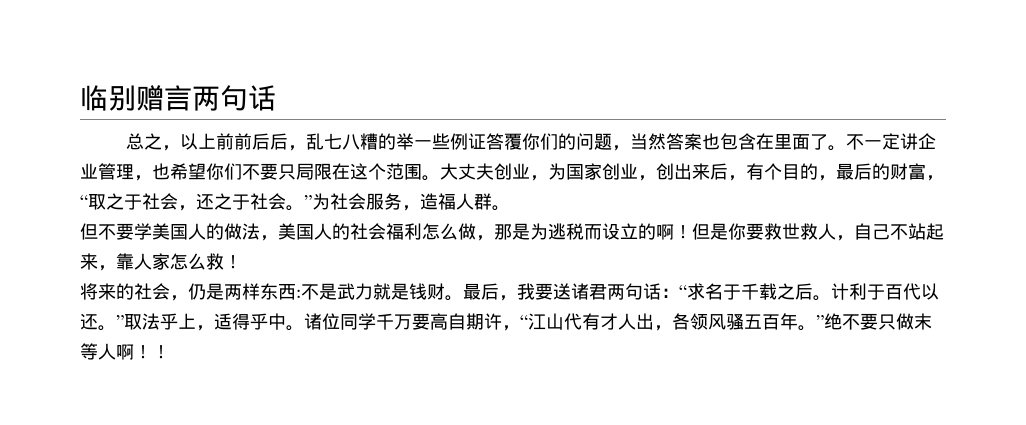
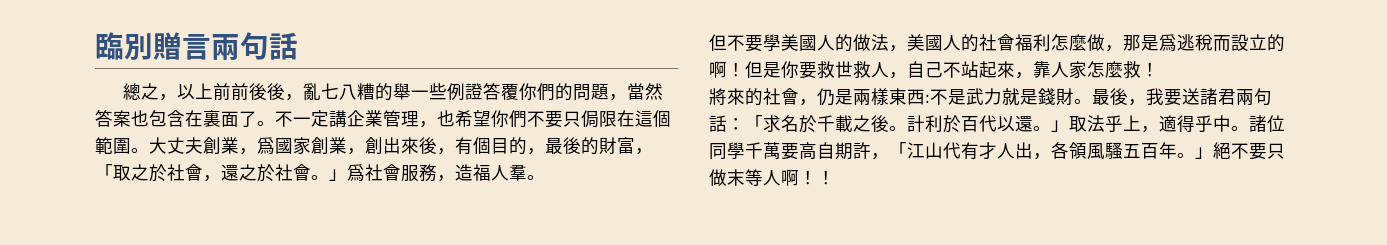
[80,85,276,111] [126,133,649,151] 临别赠言两句话 // 总之，以上前前后后，乱七八糟的举一些例证答覆你们的问题，当 -> [95,32,298,60] [122,82,645,101] 臨別贈言兩句話 // 總之，以上前前後後，亂七八糟的舉一些例證答覆你們的問題，當
[774,134,793,149] 里 -> [203,110,221,127] 裏
[900,133,937,150] [80,163,98,179] 讲企业 -> [329,110,383,127] 講企業
[224,163,944,181] [80,193,402,211] 们不要只局限在这个范围。大丈夫创业，为国家创业，创出来后，有个目的，最后的财富，“取之于社会，还之于社会。”为社会服务 -> [509,110,671,128] [95,137,653,155] [95,164,437,182] 們不要只侷限在這個範圍。大丈夫創業，爲國家創業，創出來後，有個目的，最後的財富，「取之於社會，還之於社會。」爲社會服務
[474,193,492,210] 群 -> [509,165,527,181] 羣
[134,223,188,240] 学美国 -> [763,34,817,51] 學美國
[296,223,620,241] 国人的社会福利怎么做，那是为逃税而设 -> [925,34,1249,52] 國人的社會福利怎麼做，那是爲逃稅而設
[80,253,98,270] 来 -> [997,61,1015,78] 來
[188,253,206,270] 么 -> [1105,61,1123,78] 麼
[80,283,278,301] 将来的社会，仍是两样东 -> [709,88,907,106] 將來的社會，仍是兩樣東
[409,283,939,301] [80,313,124,331] 钱财。最后，我要送诸君两句话：“求名于千载之后。计利于百代以还。” -> [1038,88,1272,106] [709,115,1069,133] 錢財。最後，我要送諸君兩句話：「求名於千載之後。計利於百代以還。」
[214,313,232,330] 适 -> [1159,115,1177,132] 適
[304,313,528,331] 诸位同学千万要高自期许，“ -> [1249,115,1285,132] [709,142,907,160] 諸位同學千萬要高自期許，「
[690,313,744,330] 领风骚 -> [1069,142,1123,160] 領風騷
[816,313,842,330] ”绝 -> [1195,142,1231,159] 」絕

